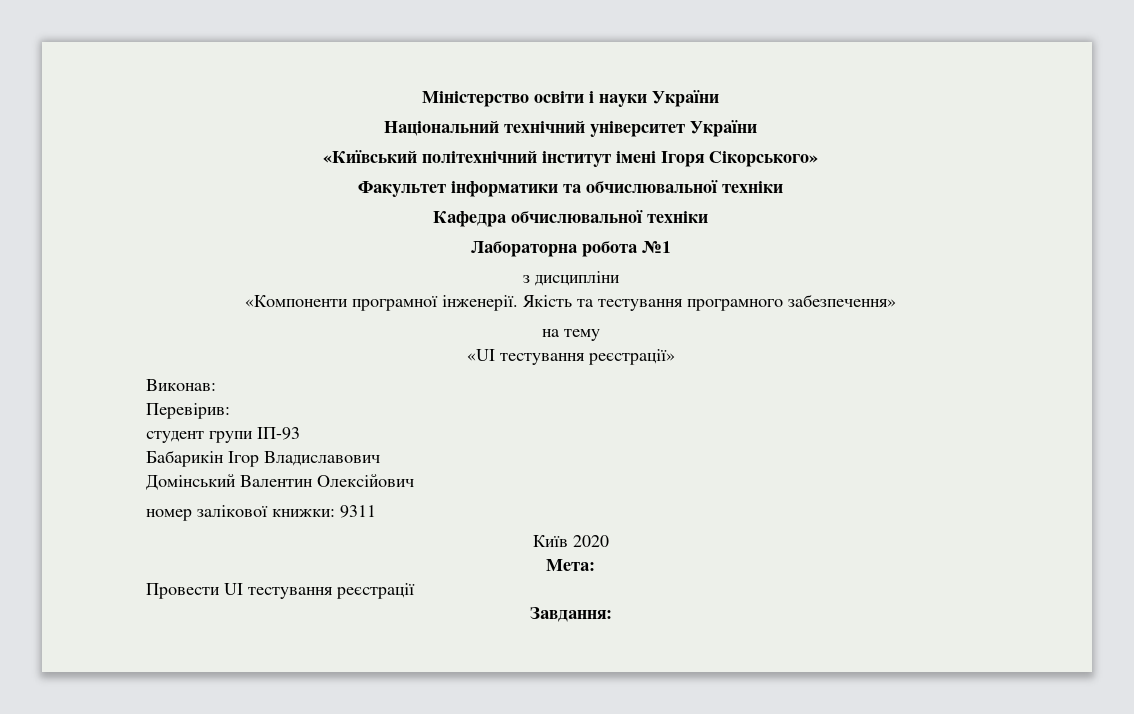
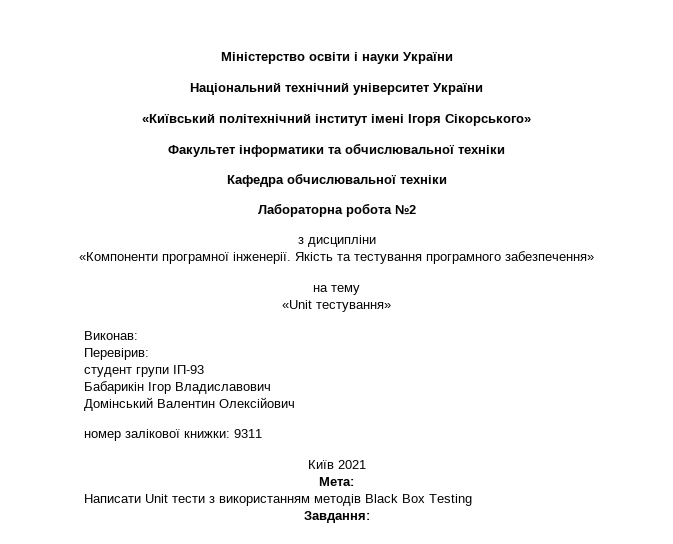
[641,241,671,253] №1 -> [394,205,416,215] №2
[466,349,675,365] «UI тестування реєстрації» -> [282,300,391,312] «Unit тестування»
[572,535,609,547] 2020 -> [337,460,366,469] 2021
[146,583,416,599] Провести UI тестування реєстрації -> [83,494,472,506] Написати Unit тести з використанням методів Black Box Testing

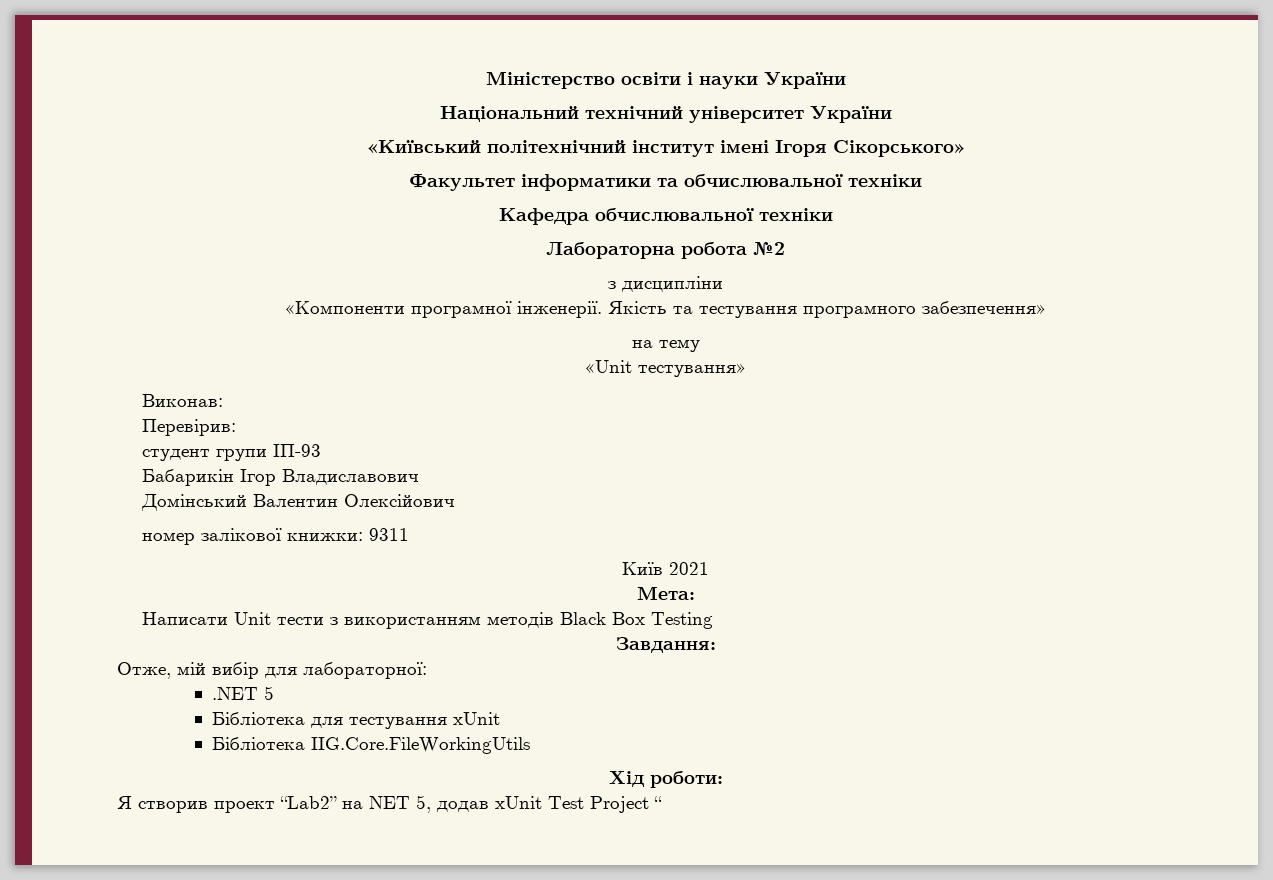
(370, 517) none -> [117,662,427,679] [212,686,275,700] [212,712,501,729] [212,737,531,754] [608,771,723,788] [117,795,662,813] // Отже, мій вибір для лабораторної: // .NET 5 // Бібліотека для тестування xUnit // Бібліотека IIG.Core.FileWorkingUtils // Хід роботи: // Я створив проект “Lab2” на NET 5, додав xUnit Test Project “

